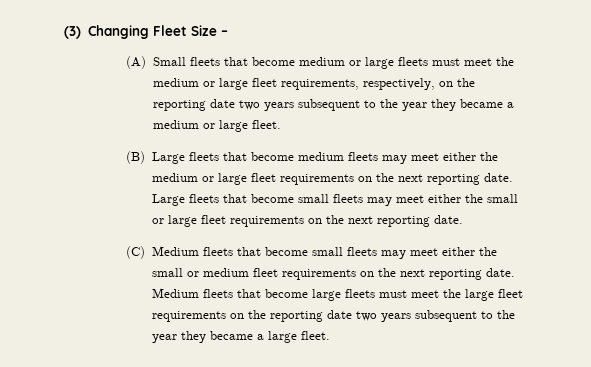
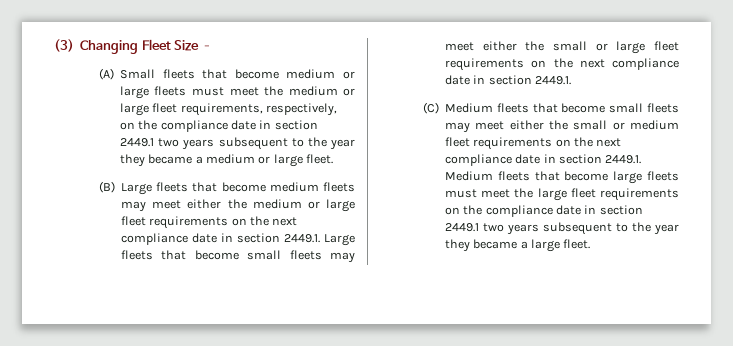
[152,99,235,111] reporting date -> [160,120,318,132] [119,138,154,147] compliance date in section 2449.1
[426,173,513,185] reporting date. -> [120,233,320,245] compliance date in section 2449.1.
[376,215,463,227] reporting date. -> [612,58,679,70] [444,75,572,85] compliance date in section 2449.1.
[428,268,515,280] reporting date. -> [444,154,642,166] compliance date in section 2449.1.
[269,310,352,322] reporting date -> [485,205,643,217] [444,223,479,232] compliance date in section 2449.1

